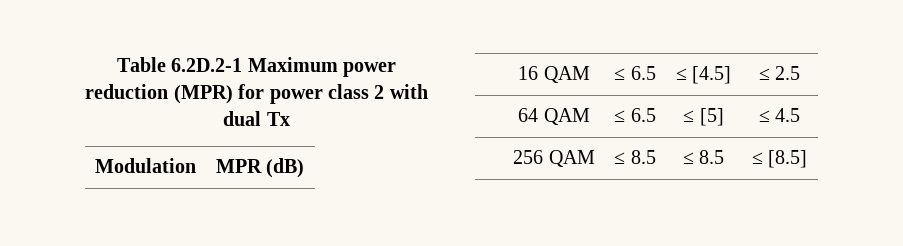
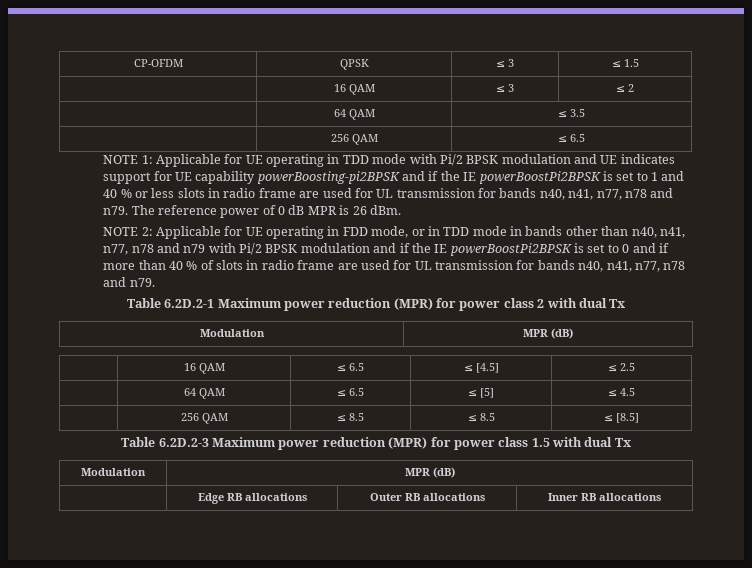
(116, 64) none -> [133,59,183,67] [339,59,369,70] [496,59,514,67] [611,59,639,67] [333,84,375,95] [496,84,514,92] [616,84,634,92] [333,109,375,120] [558,109,585,117] [330,134,378,145] [558,134,585,142] [103,154,675,167] [103,171,685,184] [103,188,674,200] [103,205,401,218] [103,226,685,239] [103,243,669,256] [103,260,686,272] [103,277,155,287] CP-OFDM | QPSK | ≤ 3 | ≤ 1.5 // | 16 QAM | ≤ 3 | ≤ 2 // | 64 QAM | ≤ 3.5 // | 256 QAM | ≤ 6.5 // NOTE 1: Applicable for UE operating in TDD mode with Pi/2 BPSK modulation and UE indicates support for UE capability powerBoosting-pi2BPSK and if the IE powerBoostPi2BPSK is set to 1 and 40 % or less slots in radio frame are used for UL transmission for bands n40, n41, n77, n78 and n79. The reference power of 0 dB MPR is 26 dBm. // NOTE 2: Applicable for UE operating in FDD mode, or in TDD mode in bands other than n40, n41, n77, n78 and n79 with Pi/2 BPSK modulation and if the IE powerBoostPi2BPSK is set to 0 and if more than 40 % of slots in radio frame are used for UL transmission for bands n40, n41, n77, n78 and n79. //
(808, 159) none -> [121,437,631,450] [81,468,146,476] [404,467,455,478] [197,493,307,504] [369,493,485,501] [548,493,661,501] // Table 6.2D.2-3 Maximum power reduction (MPR) for power class 1.5 with dual Tx // Modulation | MPR (dB) // | Edge RB allocations | Outer RB allocations | Inner RB allocations

